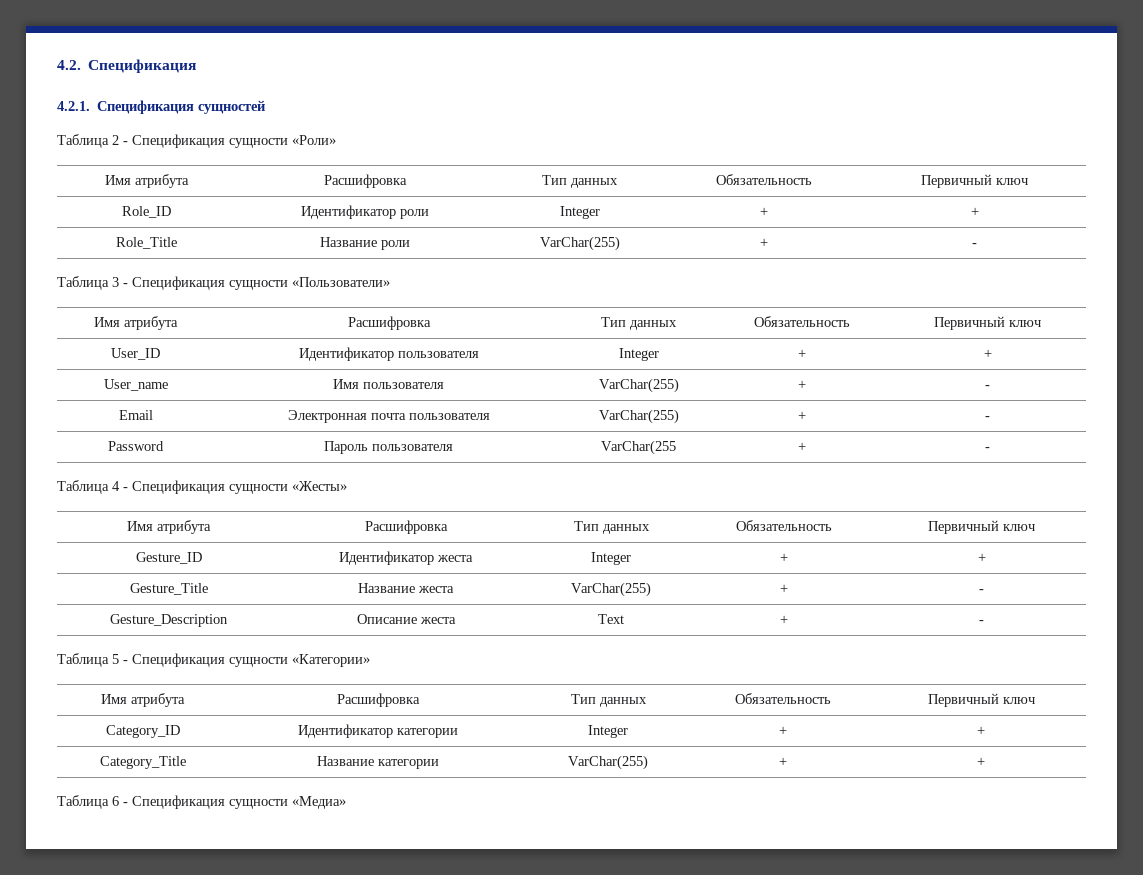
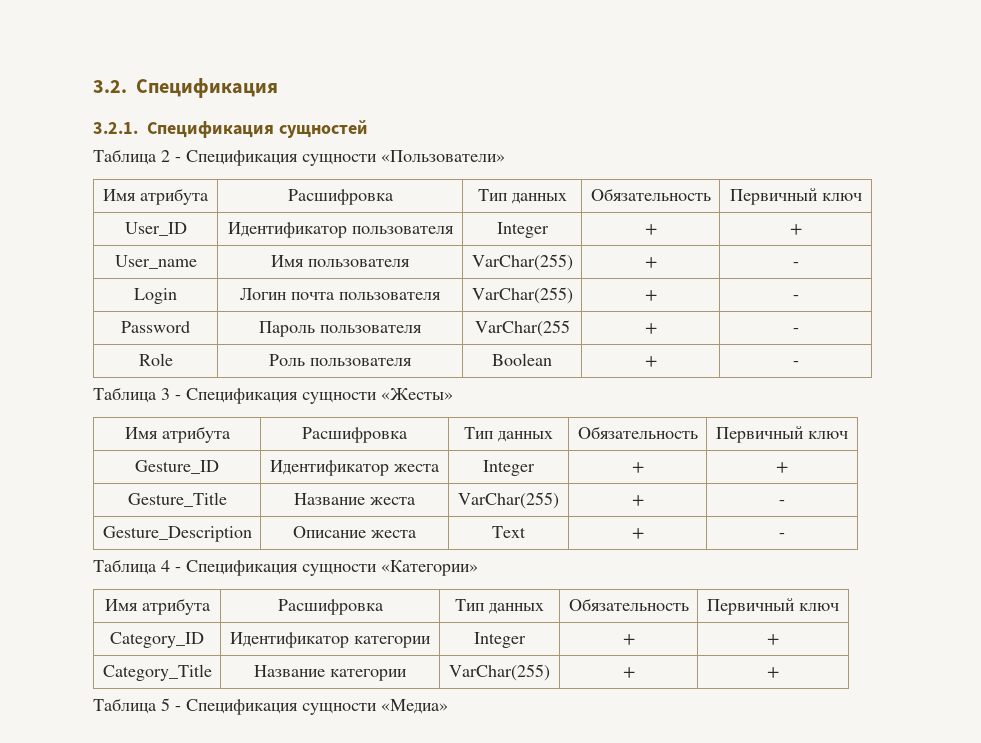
[57,60,81,70] 4.2. -> [93,80,127,93] 3.2.
[57,101,90,111] 4.2.1. -> [93,122,138,134] 3.2.1.
[292,135,336,145] [104,174,189,188] [323,174,407,188] [542,175,618,188] [716,174,812,185] [921,174,1028,188] [121,206,171,218] [300,205,429,219] [559,206,600,219] [760,207,768,216] [970,207,979,216] [115,237,177,249] [319,237,410,250] [539,236,620,251] [760,238,768,247] [972,243,977,247] [57,276,288,290] «Роли» // Имя атрибута | Расшифровка | Тип данных | Обязательность | Первичный ключ // Role_ID | Идентификатор роли | Integer | + | + // Role_Title | Название роли | VarChar(255) | + | - // Таблица 3 - Спецификация сущности -> (377, 160) none
[118,410,153,420] [287,410,367,423] Email | Электронная -> [134,288,177,304] [240,288,287,300] Login | Логин
[57,480,120,494] // Таблица 4 -> [138,353,173,366] [269,354,412,366] [492,353,552,366] [644,356,657,367] [792,361,799,366] [93,387,170,403] // Role | Роль пользователя | Boolean | + | - // Таблица 3
[112,654,119,664] 5 -> [161,560,170,572] 4
[112,796,119,806] 6 -> [161,698,170,711] 5

